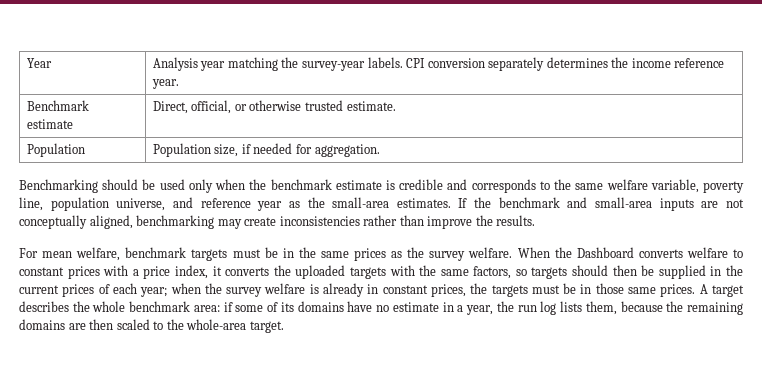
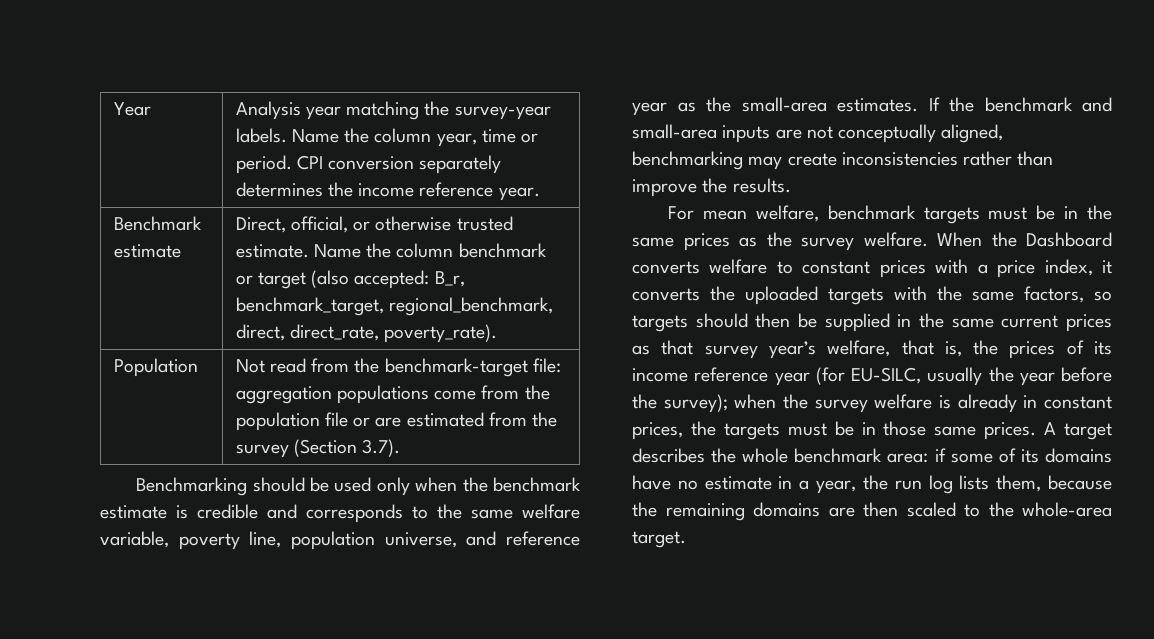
(403, 62) none -> [291,128,539,147] [235,155,292,174] Name the column year, time or period.
[26,143,85,157] [152,143,380,157] // Population | Population size, if needed for aggregation. -> [313,243,547,258] [235,270,465,289] [235,297,553,316] [235,324,498,343] [113,358,198,377] [235,358,562,377] [235,385,550,404] [235,412,558,431] [235,439,401,458] Name the column benchmark or target (also accepted: B_r, benchmark_target, regional_benchmark, direct, direct_rate, poverty_rate). // Population | Not read from the benchmark-target file: aggregation populations come from the population file or are estimated from the survey (Section 3.7).
(743, 270) none -> [951,318,994,328] same
[98,283,168,297] of each year; -> [632,340,1112,359] [632,367,1112,386] [632,394,728,413] as that survey year’s welfare, that is, the prices of its income reference year (for EU-SILC, usually the year before the survey);

